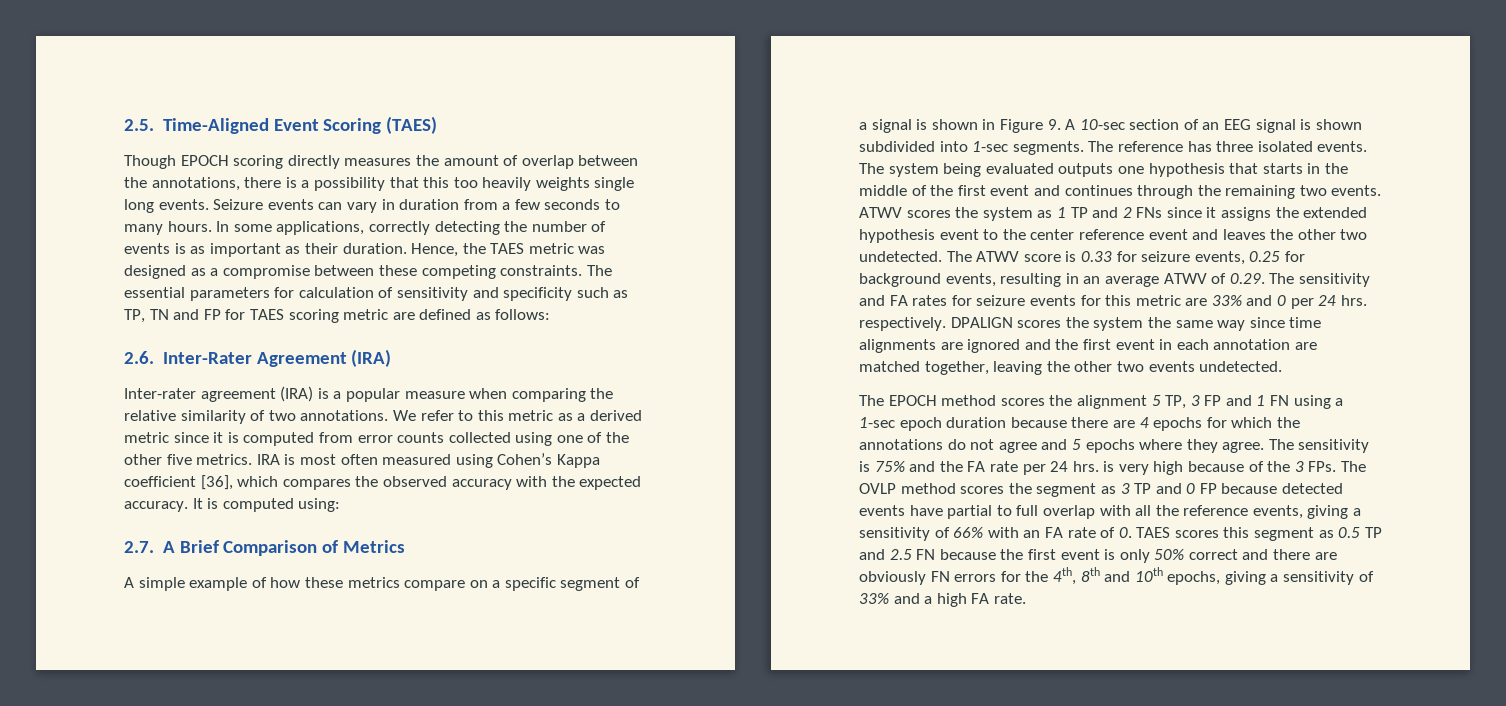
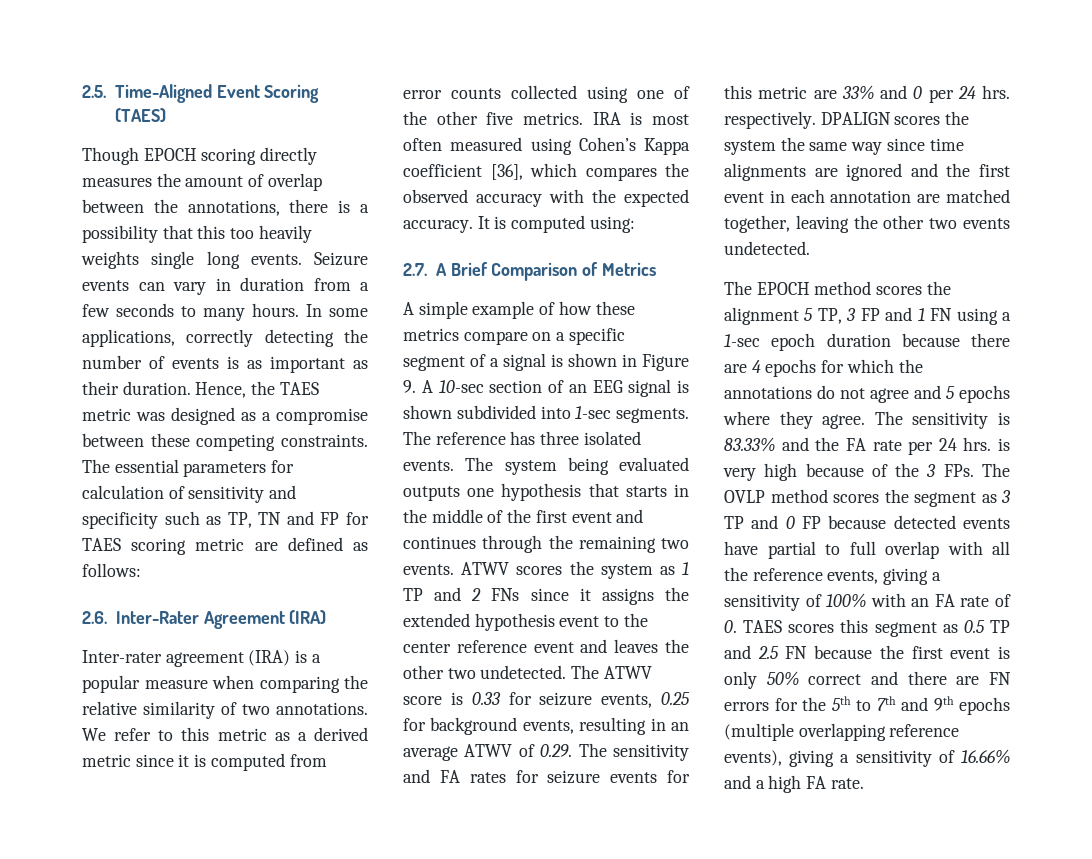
[874,461,905,472] 75% -> [724,437,775,452] 83.33%
[953,527,984,538] 66% -> [826,593,867,608] 100%
[859,571,926,585] obviously -> (980, 680) none
[1052,567,1374,585] [859,593,889,604] 4th, 8th and 10th epochs, giving a sensitivity of 33% -> [831,696,1010,715] [724,723,960,741] [724,749,1010,767] 5th to 7th and 9th epochs (multiple overlapping reference events), giving a sensitivity of 16.66%

